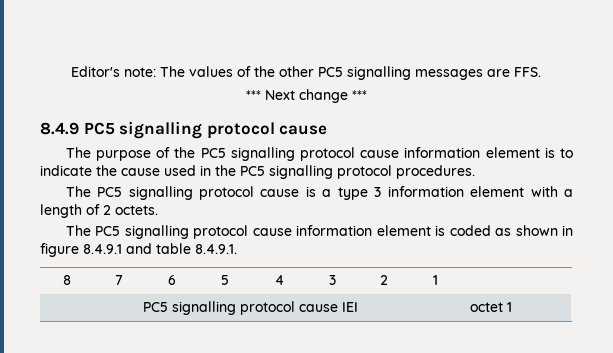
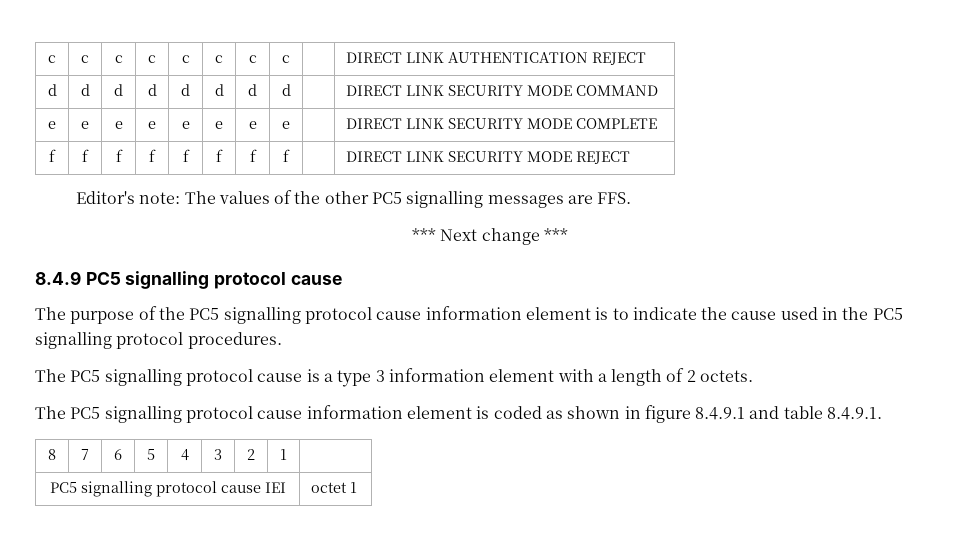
(71, 71) none -> [48,55,56,63] [81,55,89,63] [114,55,123,63] [148,55,156,63] [181,55,190,63] [215,55,223,63] [248,55,257,63] [282,55,290,63] [345,52,646,65] [47,84,57,96] [80,84,90,96] [114,84,123,96] [147,84,157,96] [181,84,190,96] [214,84,224,96] [248,84,257,96] [281,84,291,96] [345,85,658,96] [48,121,56,129] [81,121,89,129] [114,121,123,129] [148,121,156,129] [181,121,190,129] [215,121,223,129] [248,121,257,129] [282,121,290,129] [345,118,657,129] [49,149,56,162] [82,149,89,162] [115,149,123,162] [149,149,156,162] [182,149,190,162] [216,149,223,162] [249,149,257,162] [283,149,290,162] [345,151,630,164] c | c | c | c | c | c | c | c | | DIRECT LINK AUTHENTICATION REJECT // d | d | d | d | d | d | d | d | | DIRECT LINK SECURITY MODE COMMAND // e | e | e | e | e | e | e | e | | DIRECT LINK SECURITY MODE COMPLETE // f | f | f | f | f | f | f | f | | DIRECT LINK SECURITY MODE REJECT //

